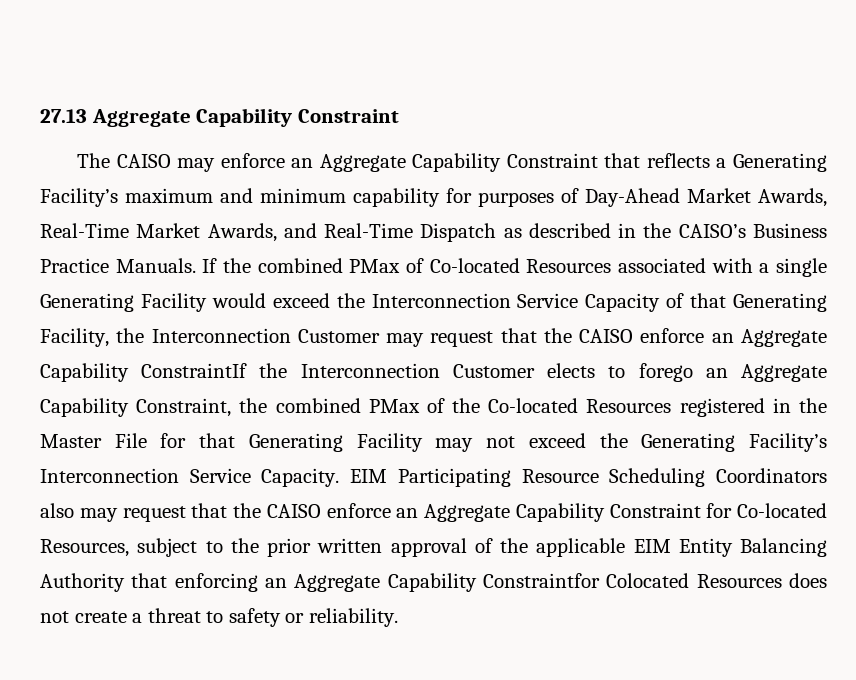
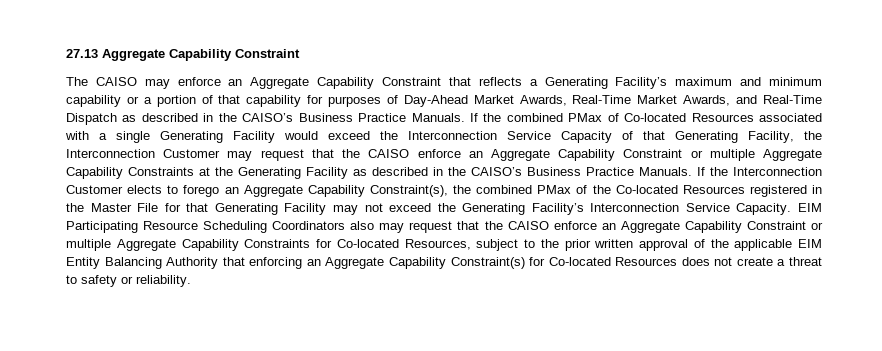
(440, 197) none -> [126,95,302,107] or a portion of that capability
[141,363,248,378] ConstraintIf -> [623,149,822,161] [66,167,705,179] Constraint or multiple Aggregate Capability Constraints at the Generating Facility as described in the CAISO’s Business Practice Manuals. If
[136,398,232,417] Constraint, -> [369,185,448,197] Constraint(s),
(701, 510) none -> [811,222,824,230] [66,239,311,251] or multiple Aggregate Capability Constraints
[483,573,690,588] Constraintfor Colocated -> [450,257,611,269] Constraint(s) for Co-located

